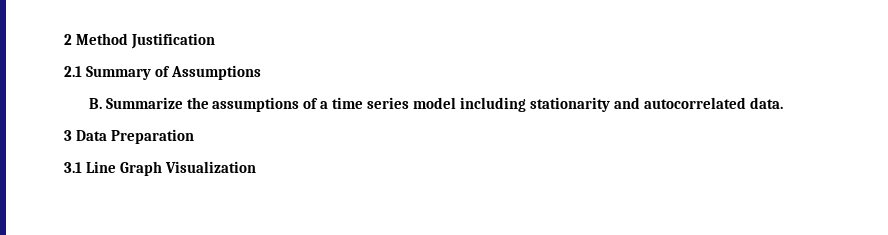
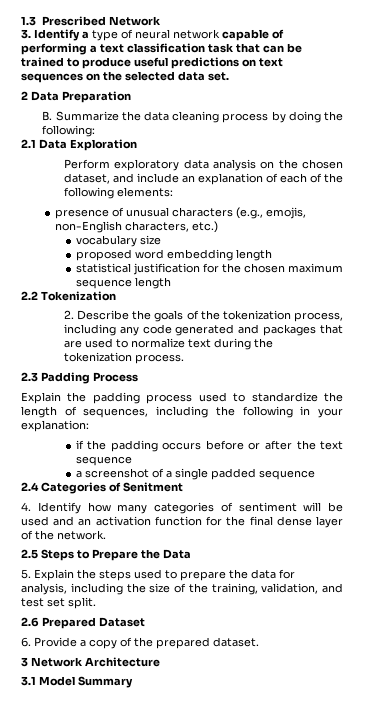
[64,33,215,49] [64,65,261,80] [88,97,783,112] 2 Method Justification // 2.1 Summary of Assumptions // B. Summarize the assumptions of a time series model including stationarity and autocorrelated data. -> [21,16,162,26] [21,29,284,41] [21,43,302,55] [21,57,283,69] [21,71,229,83] [21,91,131,103] [42,111,343,123] [42,125,96,137] [21,139,137,151] [63,159,343,171] [63,173,343,185] [63,187,173,199] [54,207,306,219] [54,221,218,233] [75,235,161,247] [75,249,272,261] [75,263,344,275] [75,277,171,289] [21,291,116,301] [63,310,343,322] [63,324,343,336] [63,338,273,350] [63,352,184,364] [21,372,138,384] [21,392,343,404] [21,406,343,418] [21,420,89,432] [75,440,344,452] [75,456,132,466] [75,468,315,480] [21,482,183,494] [21,502,343,514] [21,516,344,528] [21,530,106,540] [21,549,191,561] [21,569,295,581] [21,583,343,595] [21,597,96,609] [21,617,145,629] [21,637,259,649] 1.3 Prescribed Network // 3. Identify a type of neural network capable of performing a text classification task that can be trained to produce useful predictions on text sequences on the selected data set. // 2 Data Preparation // B. Summarize the data cleaning process by doing the following: // 2.1 Data Exploration // Perform exploratory data analysis on the chosen dataset, and include an explanation of each of the following elements: // presence of unusual characters (e.g., emojis, non-English characters, etc.) // vocabulary size // proposed word embedding length // statistical justification for the chosen maximum sequence length // 2.2 Tokenization // 2. Describe the goals of the tokenization process, including any code generated and packages that are used to normalize text during the tokenization process. // 2.3 Padding Process // Explain the padding process used to standardize the length of sequences, including the following in your explanation: // if the padding occurs before or after the text sequence // a screenshot of a single padded sequence // 2.4 Categories of Senitment // 4. Identify how many categories of sentiment will be used and an activation function for the final dense layer of the network. // 2.5 Steps to Prepare the Data // 5. Explain the steps used to prepare the data for analysis, including the size of the training, validation, and test set split. // 2.6 Prepared Dataset // 6. Provide a copy of the prepared dataset.
[75,129,194,144] Data Preparation -> [31,657,160,667] Network Architecture
[85,161,256,176] Line Graph Visualization -> [39,676,133,688] Model Summary

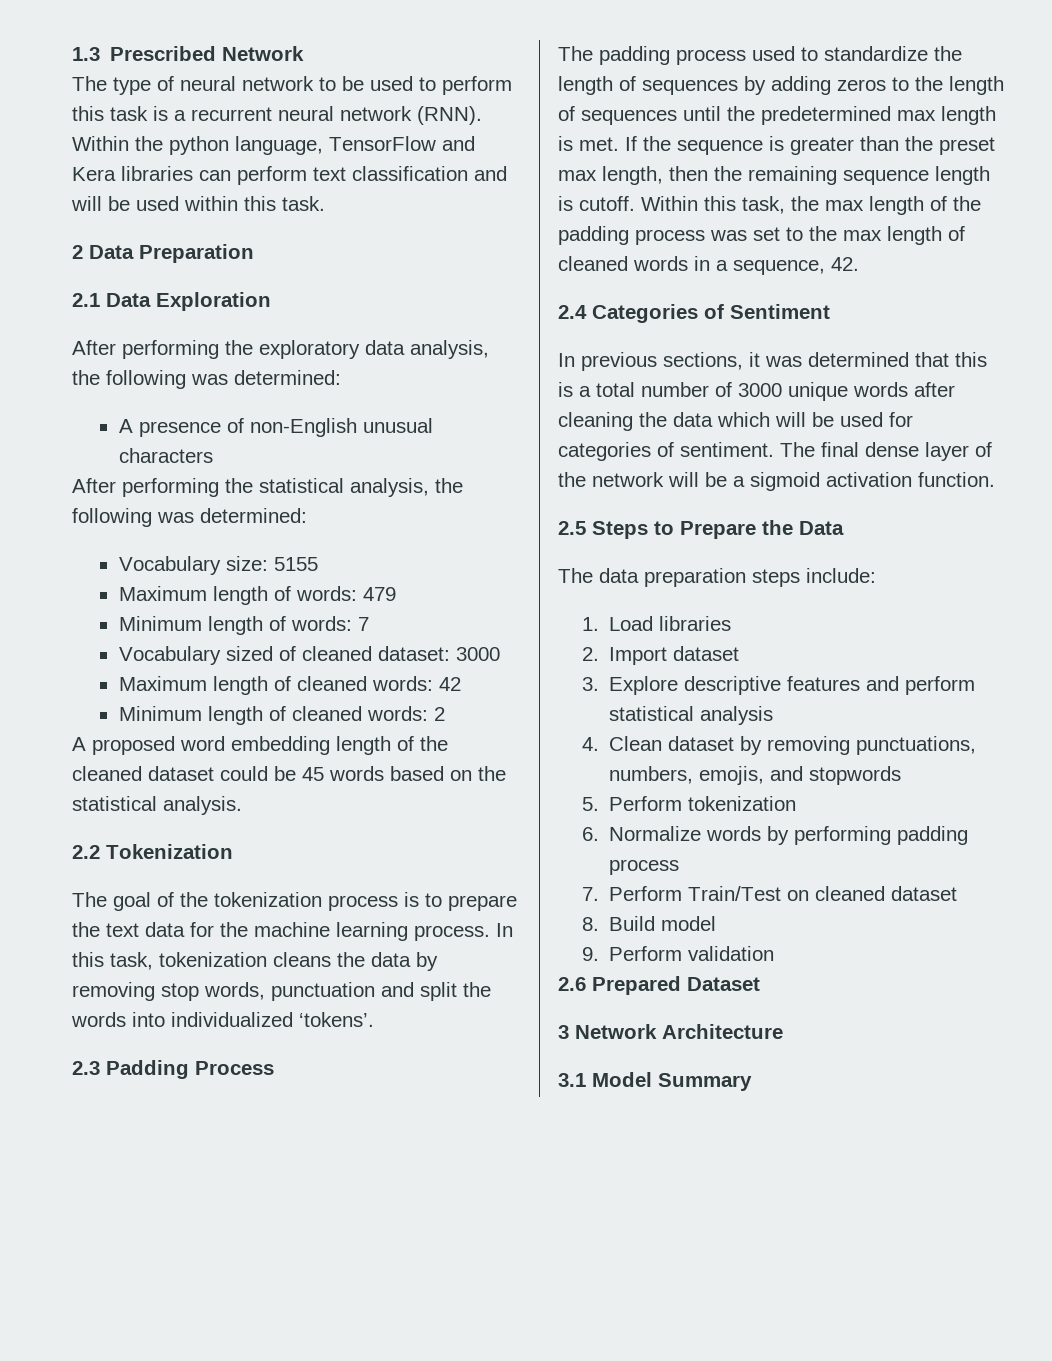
[21,29,89,41] 3. Identify a -> [72,76,107,91] The
[222,29,284,41] [21,43,302,55] [21,57,283,69] [21,71,229,83] [21,91,131,103] [42,111,343,123] [42,125,96,137] [21,139,137,151] [63,159,343,171] [63,173,343,185] [63,187,173,199] capable of performing a text classification task that can be trained to produce useful predictions on text sequences on the selected data set. // 2 Data Preparation // B. Summarize the data cleaning process by doing the following: // 2.1 Data Exploration // Perform exploratory data analysis on the chosen dataset, and include an explanation of each of the following elements: // -> [319,76,512,95] [72,106,482,125] [72,136,475,155] [72,166,507,185] [71,196,325,211] [72,244,254,263] [72,292,271,311] [72,340,489,359] [72,370,341,389] [118,419,133,433] to be used to perform this task is a recurrent neural network (RNN). Within the python language, TensorFlow and Kera libraries can perform text classification and will be used within this task. // 2 Data Preparation // 2.1 Data Exploration // After performing the exploratory data analysis, the following was determined: // A
(124, 212) none -> [249,418,357,437] non-English
[235,207,306,219] [54,221,218,233] [75,235,161,247] [75,249,272,261] [75,263,344,275] [75,277,171,289] [21,291,116,301] [63,310,343,322] [63,324,343,336] [63,338,273,350] [63,352,184,364] (e.g., emojis, non-English characters, etc.) // vocabulary size // proposed word embedding length // statistical justification for the chosen maximum sequence length // 2.2 Tokenization // 2. Describe the goals of the tokenization process, including any code generated and packages that are used to normalize text during the tokenization process. -> [72,478,463,497] [72,508,307,527] [118,556,318,575] [118,586,396,605] [118,616,369,635] [118,646,500,665] [118,676,461,695] [118,706,445,725] [72,736,448,755] [72,766,506,781] [72,796,242,815] [72,844,233,859] [72,892,517,911] [72,922,513,941] [72,952,438,971] [72,982,491,1001] [71,1012,374,1027] // After performing the statistical analysis, the following was determined: // Vocabulary size: 5155 // Maximum length of words: 479 // Minimum length of words: 7 // Vocabulary sized of cleaned dataset: 3000 // Maximum length of cleaned words: 42 // Minimum length of cleaned words: 2 // A proposed word embedding length of the cleaned dataset could be 45 words based on the statistical analysis. // 2.2 Tokenization // The goal of the tokenization process is to prepare the text data for the machine learning process. In this task, tokenization cleans the data by removing stop words, punctuation and split the words into individualized ‘tokens’.
[21,392,87,404] Explain the -> [558,46,593,61] The
[83,406,343,418] [21,420,89,432] [75,440,344,452] [75,456,132,466] [75,468,315,480] [21,482,183,494] [21,502,343,514] [21,516,246,526] sequences, including the following in your explanation: // if the padding occurs before or after the text sequence // a screenshot of a single padded sequence // 2.4 Categories of Senitment // 4. Identify how many categories of sentiment will be used and an activation function for the -> [642,76,1004,95] [558,106,996,125] [558,136,995,155] [558,166,990,185] [558,196,981,215] [558,226,965,245] [558,256,859,275] [558,304,830,323] [558,352,987,371] [558,382,955,401] [558,412,913,431] [558,442,815,461] sequences by adding zeros to the length of sequences until the predetermined max length is met. If the sequence is greater than the preset max length, then the remaining sequence length is cutoff. Within this task, the max length of the padding process was set to the max length of cleaned words in a sequence, 42. // 2.4 Categories of Sentiment // In previous sections, it was determined that this is a total number of 3000 unique words after cleaning the data which will be used for categories of sentiment. The
[57,530,106,540] network. -> [592,472,995,491] network will be a sigmoid activation function.
[21,569,295,581] [21,583,343,595] [21,597,96,609] [21,617,145,629] [21,637,259,649] 5. Explain the steps used to prepare the data for analysis, including the size of the training, validation, and test set split. // 2.6 Prepared Dataset // 6. Provide a copy of the prepared dataset. -> [558,568,876,587] [582,616,732,631] [582,646,740,665] [582,676,976,695] [609,706,774,725] [582,736,977,755] [609,766,902,785] [582,796,797,811] [582,826,969,845] [609,859,680,875] [582,886,958,901] [582,916,717,931] [582,946,775,961] [558,976,760,995] The data preparation steps include: // 1. Load libraries // 2. Import dataset // 3. Explore descriptive features and perform statistical analysis // 4. Clean dataset by removing punctuations, numbers, emojis, and stopwords // 5. Perform tokenization // 6. Normalize words by performing padding process // 7. Perform Train/Test on cleaned dataset // 8. Build model // 9. Perform validation // 2.6 Prepared Dataset

